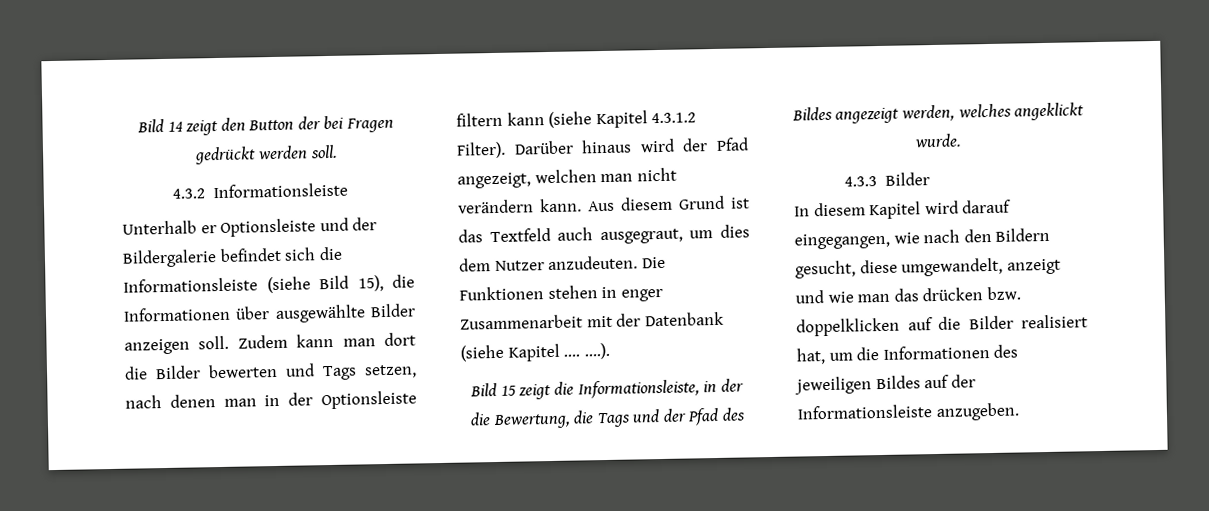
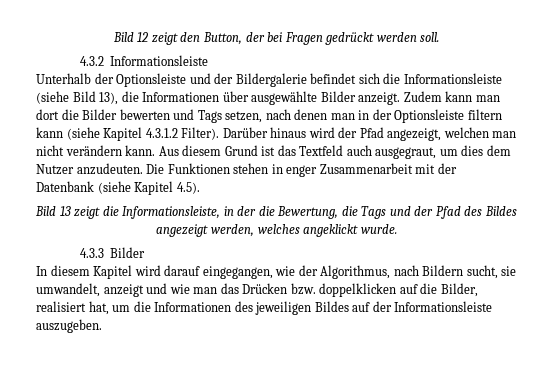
[136,118,183,133] Bild 14 -> [112,32,149,42] Bild 12
[248,119,295,131] Button -> [202,32,242,45] Button,
[200,225,217,234] er -> [94,73,114,84] der
[357,275,384,292] 15), -> [99,92,119,105] 13),
[124,335,230,355] anzeigen soll. -> [358,92,401,105] anzeigt.
[563,342,610,360] [470,382,516,397] …. ….). // Bild 15 -> [176,182,200,194] [35,206,71,216] 4.5). // Bild 13
[923,227,1051,244] [795,257,1004,279] nach den Bildern gesucht, diese umgewandelt, -> [298,265,517,279] [36,283,100,297] der Algorithmus, nach Bildern sucht, sie umwandelt,
[922,287,984,302] drücken -> [242,283,288,294] Drücken
[968,315,1014,330] Bilder -> [440,283,478,297] Bilder,
[935,402,1020,422] anzugeben. -> [36,319,102,333] auszugeben.

